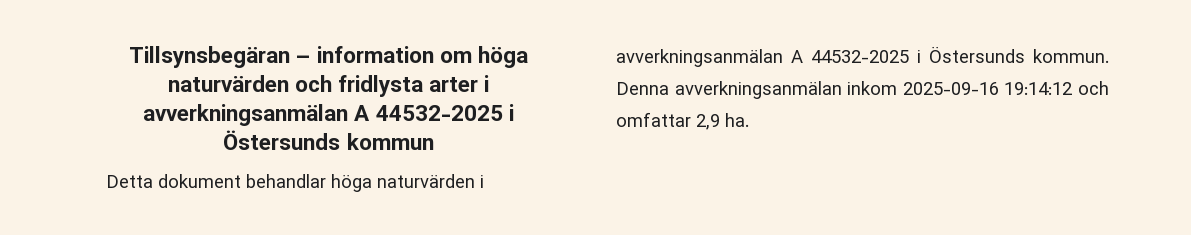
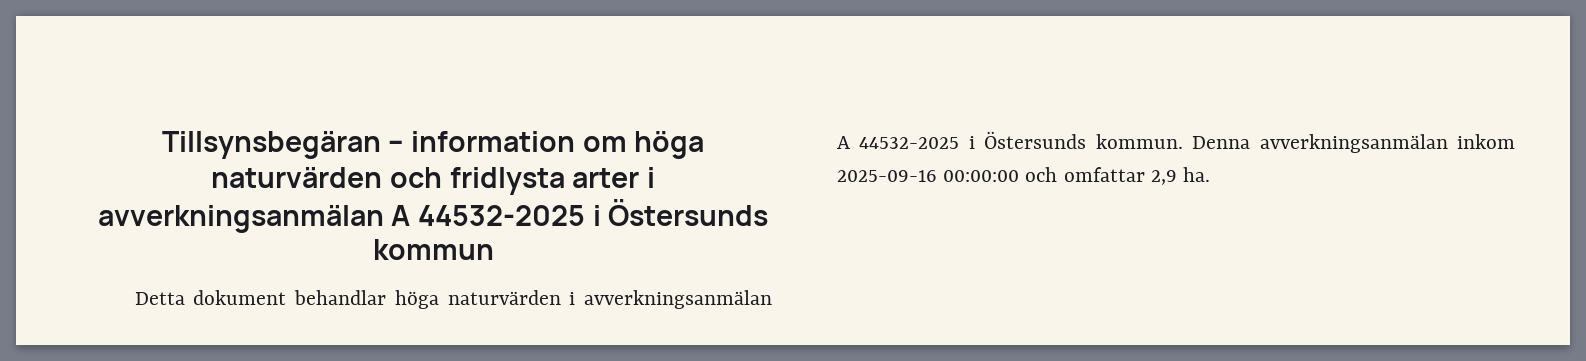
[1004,82,1073,95] 19:14:12 -> [943,170,1020,182] 00:00:00

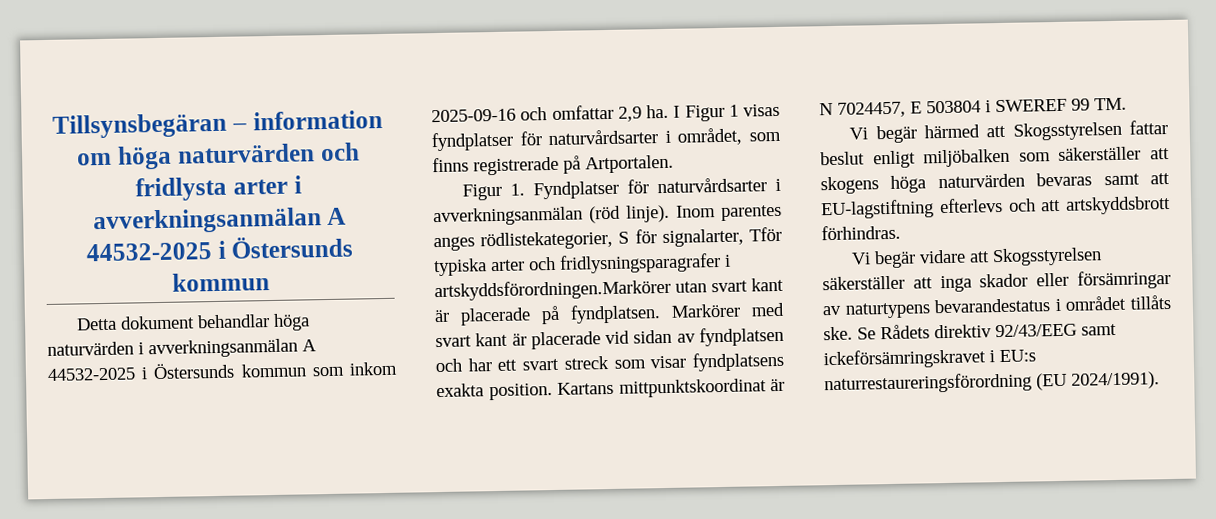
[1095,134,1448,153] kommun. Denna avverkningsanmälan -> [240,363,345,378] kommun som
[943,170,1020,182] 00:00:00 -> (516, 115) none
(1211, 174) none -> [673,103,780,122] [431,127,781,152] [432,154,674,176] [462,177,781,201] [433,204,782,227] [433,226,782,252] [433,253,731,277] [434,277,784,302] [434,302,785,326] [435,326,784,350] [435,351,784,373] [436,378,785,401] [819,97,1127,118] [849,120,1168,144] [820,146,1170,169] [820,172,1170,195] [820,195,1171,220] [821,224,901,241] [851,247,1103,269] [822,269,1171,293] [822,294,1171,319] [823,323,1117,341] [823,348,1036,370] [824,371,1160,395] I Figur 1 visas fyndplatser för naturvårdsarter i området, som finns registrerade på Artportalen. // Figur 1. Fyndplatser för naturvårdsarter i avverkningsanmälan (röd linje). Inom parentes anges rödlistekategorier, S för signalarter, Tför typiska arter och fridlysningsparagrafer i artskyddsförordningen.Markörer utan svart kant är placerade på fyndplatsen. Markörer med svart kant är placerade vid sidan av fyndplatsen och har ett svart streck som visar fyndplatsens exakta position. Kartans mittpunktskoordinat är N 7024457, E 503804 i SWEREF 99 TM. // Vi begär härmed att Skogsstyrelsen fattar beslut enligt miljöbalken som säkerställer att skogens höga naturvärden bevaras samt att EU-lagstiftning efterlevs och att artskyddsbrott förhindras. // Vi begär vidare att Skogsstyrelsen säkerställer att inga skador eller försämringar av naturtypens bevarandestatus i området tillåts ske. Se Rådets direktiv 92/43/EEG samt ickeförsämringskravet i EU:s naturrestaureringsförordning (EU 2024/1991).

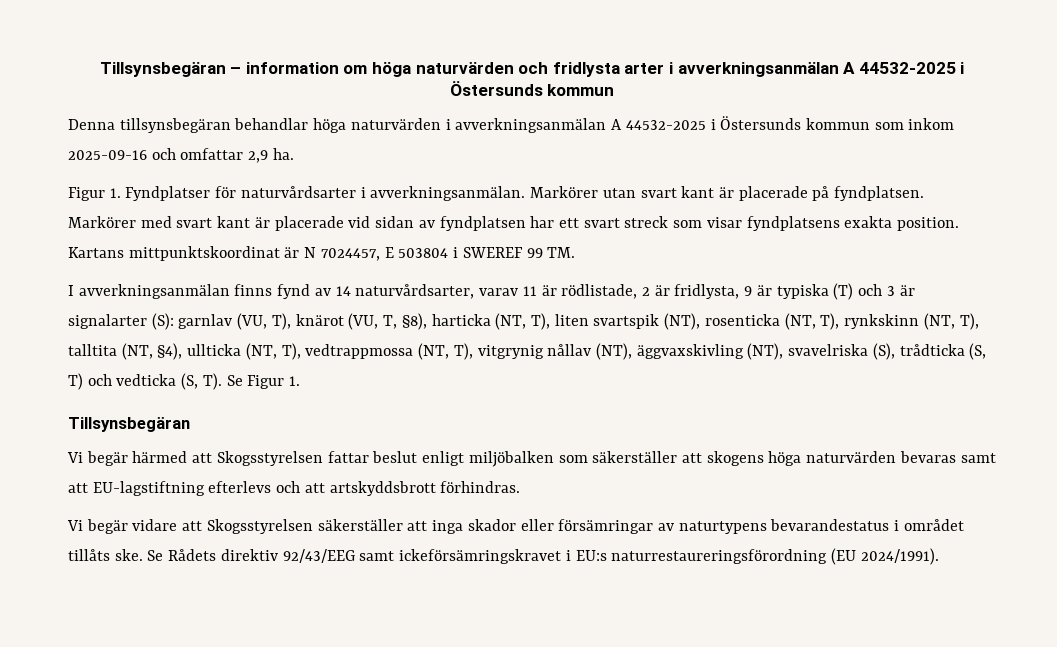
[76,315,196,331] Detta dokument -> [68,118,231,133] Denna tillsynsbegäran
[673,103,780,122] [431,127,781,152] [432,154,674,176] I Figur 1 visas fyndplatser för naturvårdsarter i området, som finns registrerade på Artportalen. -> (294, 154) none
[433,204,782,227] [433,226,782,252] [433,253,731,277] [434,278,671,302] avverkningsanmälan (röd linje). Inom parentes anges rödlistekategorier, S för signalarter, Tför typiska arter och fridlysningsparagrafer i artskyddsförordningen.Markörer -> [370,186,599,201] avverkningsanmälan. Markörer
[435,358,462,373] och -> (526, 223) none
(1127, 104) none -> [68,283,915,300] [68,313,979,330] [68,343,987,360] [68,373,301,390] [68,417,190,432] // I avverkningsanmälan finns fynd av 14 naturvårdsarter, varav 11 är rödlistade, 2 är fridlysta, 9 är typiska (T) och 3 är signalarter (S): garnlav (VU, T), knärot (VU, T, §8), harticka (NT, T), liten svartspik (NT), rosenticka (NT, T), rynkskinn (NT, T), talltita (NT, §4), ullticka (NT, T), vedtrappmossa (NT, T), vitgrynig nållav (NT), äggvaxskivling (NT), svavelriska (S), trådticka (S, T) och vedticka (S, T). Se Figur 1. // Tillsynsbegäran

